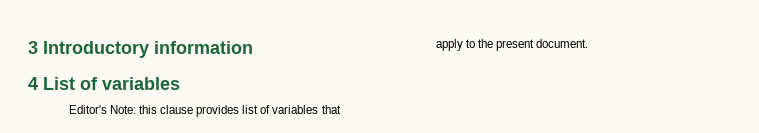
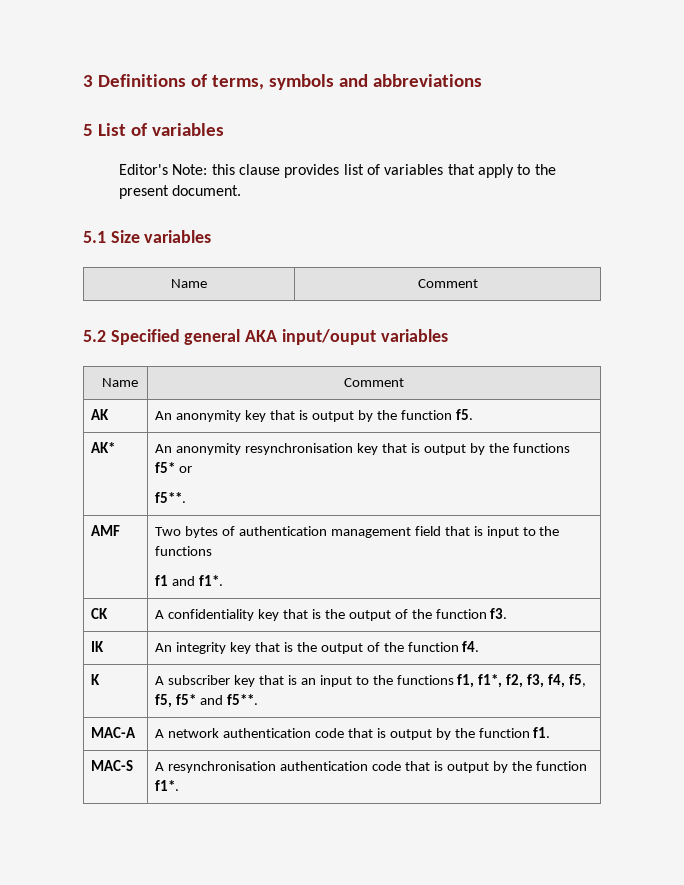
[43,41,253,58] [28,77,38,90] Introductory information // 4 -> [97,74,482,90] [83,124,93,136] Definitions of terms, symbols and abbreviations // 5
(589, 43) none -> [83,230,212,243] [171,279,207,288] [417,279,478,288] [83,329,448,345] [102,378,139,387] [344,378,404,387] [91,409,110,420] [155,409,473,422] [91,442,116,453] [155,443,570,455] [155,462,193,473] [155,492,187,503] [91,525,121,536] [155,526,560,538] [155,546,213,556] [155,575,224,586] [91,608,109,619] [155,608,508,621] [91,641,105,652] [155,641,480,654] [91,674,101,685] [155,674,587,688] [155,694,259,708] [91,727,137,738] [155,727,551,740] [91,760,134,771] [155,761,587,773] [155,780,180,791] // 5.1 Size variables // Name | Comment // 5.2 Specified general AKA input/ouput variables // Name | Comment // AK | An anonymity key that is output by the function f5. // AK* | An anonymity resynchronisation key that is output by the functions f5* or // f5**. // AMF | Two bytes of authentication management field that is input to the functions // f1 and f1*. // CK | A confidentiality key that is the output of the function f3. // IK | An integrity key that is the output of the function f4. // K | A subscriber key that is an input to the functions f1, f1*, f2, f3, f4, f5, f5, f5* and f5**. // MAC-A | A network authentication code that is output by the function f1. // MAC-S | A resynchronisation authentication code that is output by the function f1*.

